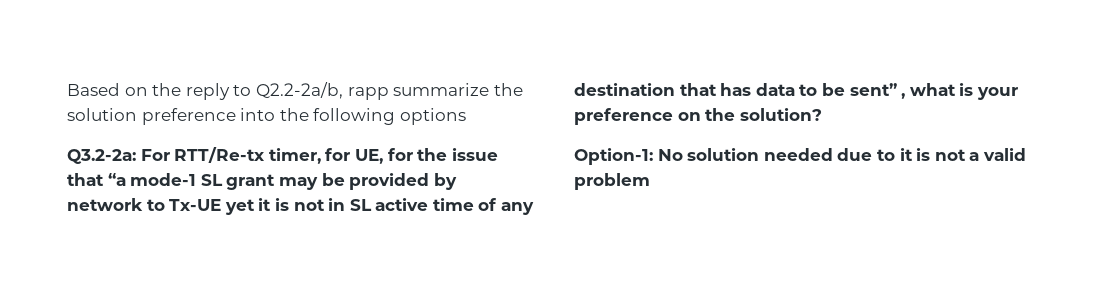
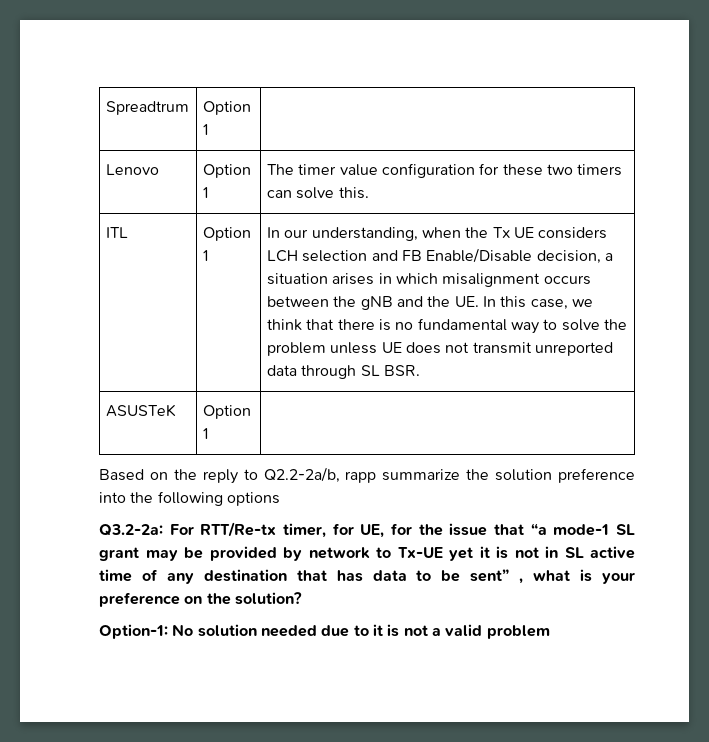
(67, 89) none -> [105,101,189,115] [202,101,251,115] [202,124,208,135] [105,164,159,175] [202,164,251,178] [202,187,208,198] [266,163,623,178] [266,187,369,199] [105,227,128,238] [202,227,251,241] [202,250,208,261] [266,227,608,241] [266,248,613,264] [266,273,591,287] [266,296,593,310] [266,318,627,334] [266,342,613,356] [266,365,420,379] [105,404,176,417] [202,405,251,419] [202,428,208,439] Spreadtrum | Option 1 | // Lenovo | Option 1 | The timer value configuration for these two timers can solve this. // ITL | Option 1 | In our understanding, when the Tx UE considers LCH selection and FB Enable/Disable decision, a situation arises in which misalignment occurs between the gNB and the UE. In this case, we think that there is no fundamental way to solve the problem unless UE does not transmit unreported data through SL BSR. // ASUSTeK | Option 1 | //

